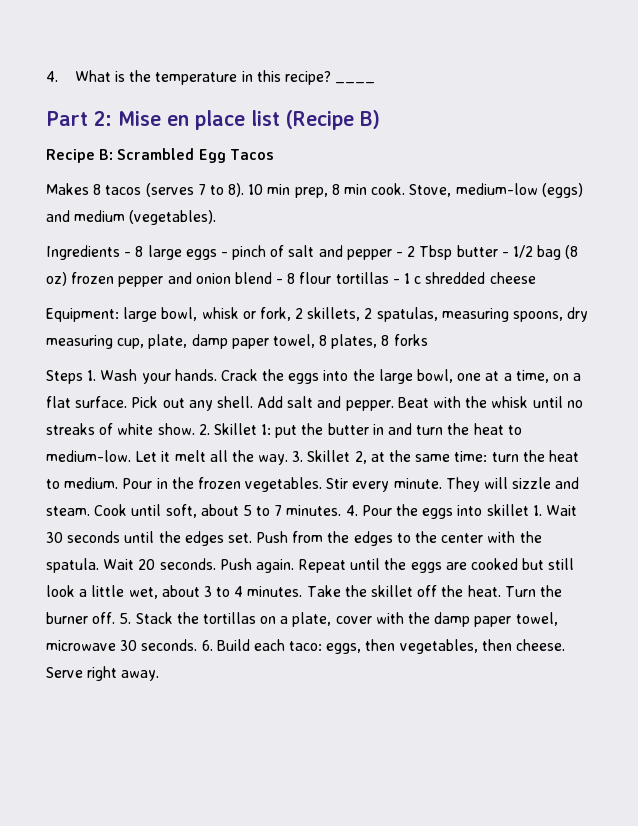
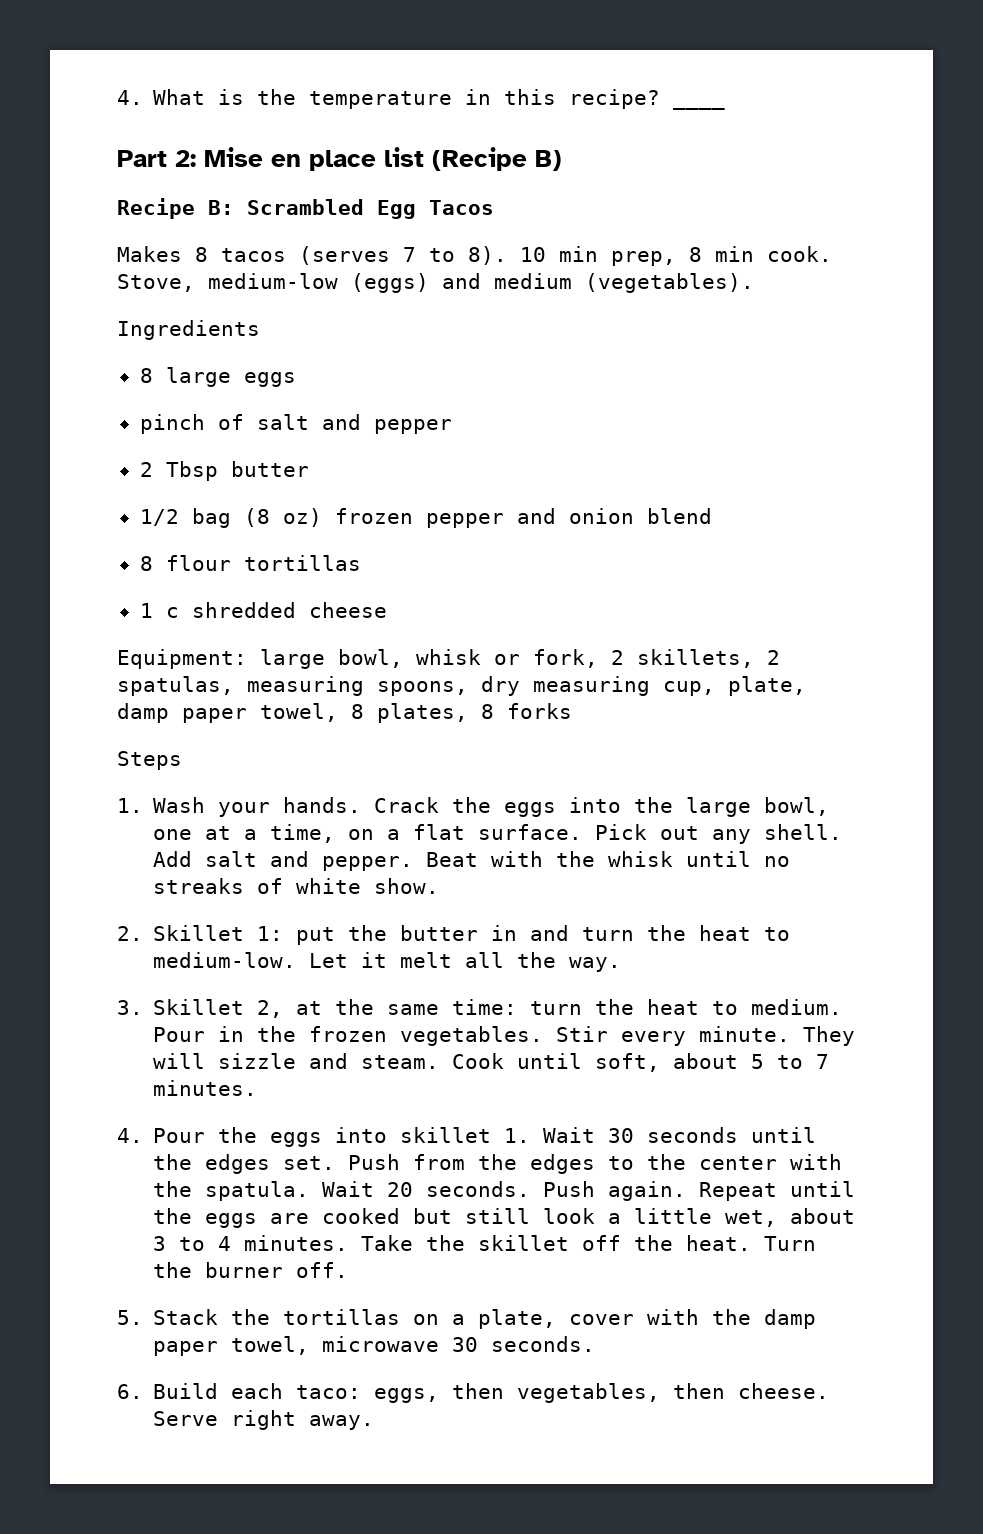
[124,252,132,257] - -> (260, 330) //
[220,252,228,257] - -> (296, 379) //
[396,252,404,257] - -> (452, 426) //
[501,252,509,257] - -> (309, 469) //
[276,279,284,284] - -> (712, 516) //
[392,279,400,284] - -> (361, 563) //
(83, 377) none -> (182, 760) //
(195, 429) none -> (440, 886) //
(289, 459) none -> (622, 964) //
(342, 510) none -> (258, 1088) //
(116, 618) none -> (349, 1270) //
(198, 645) none -> (596, 1344) //

